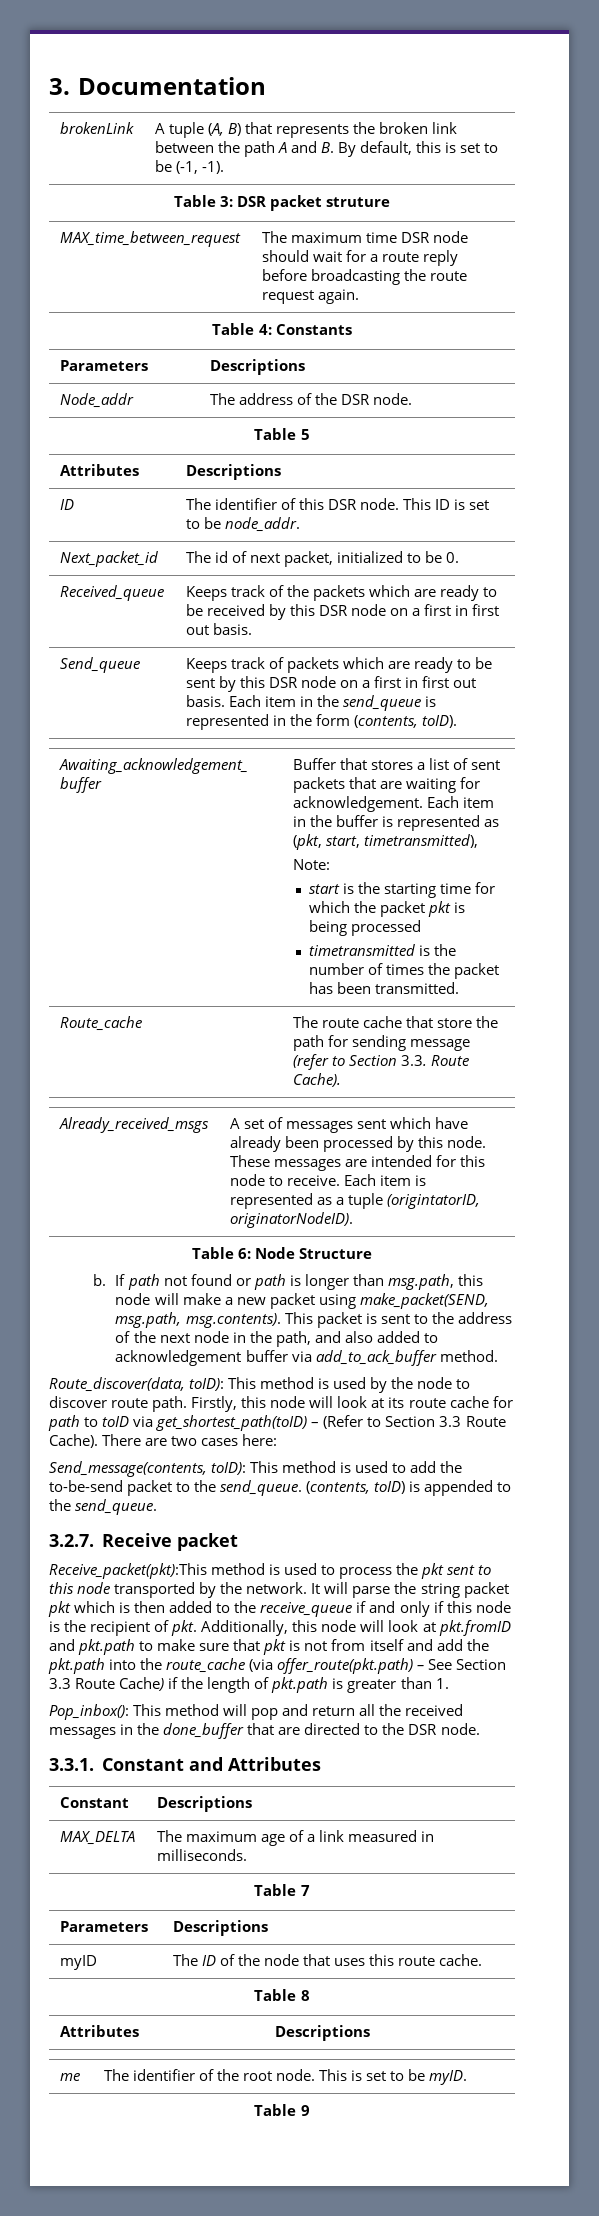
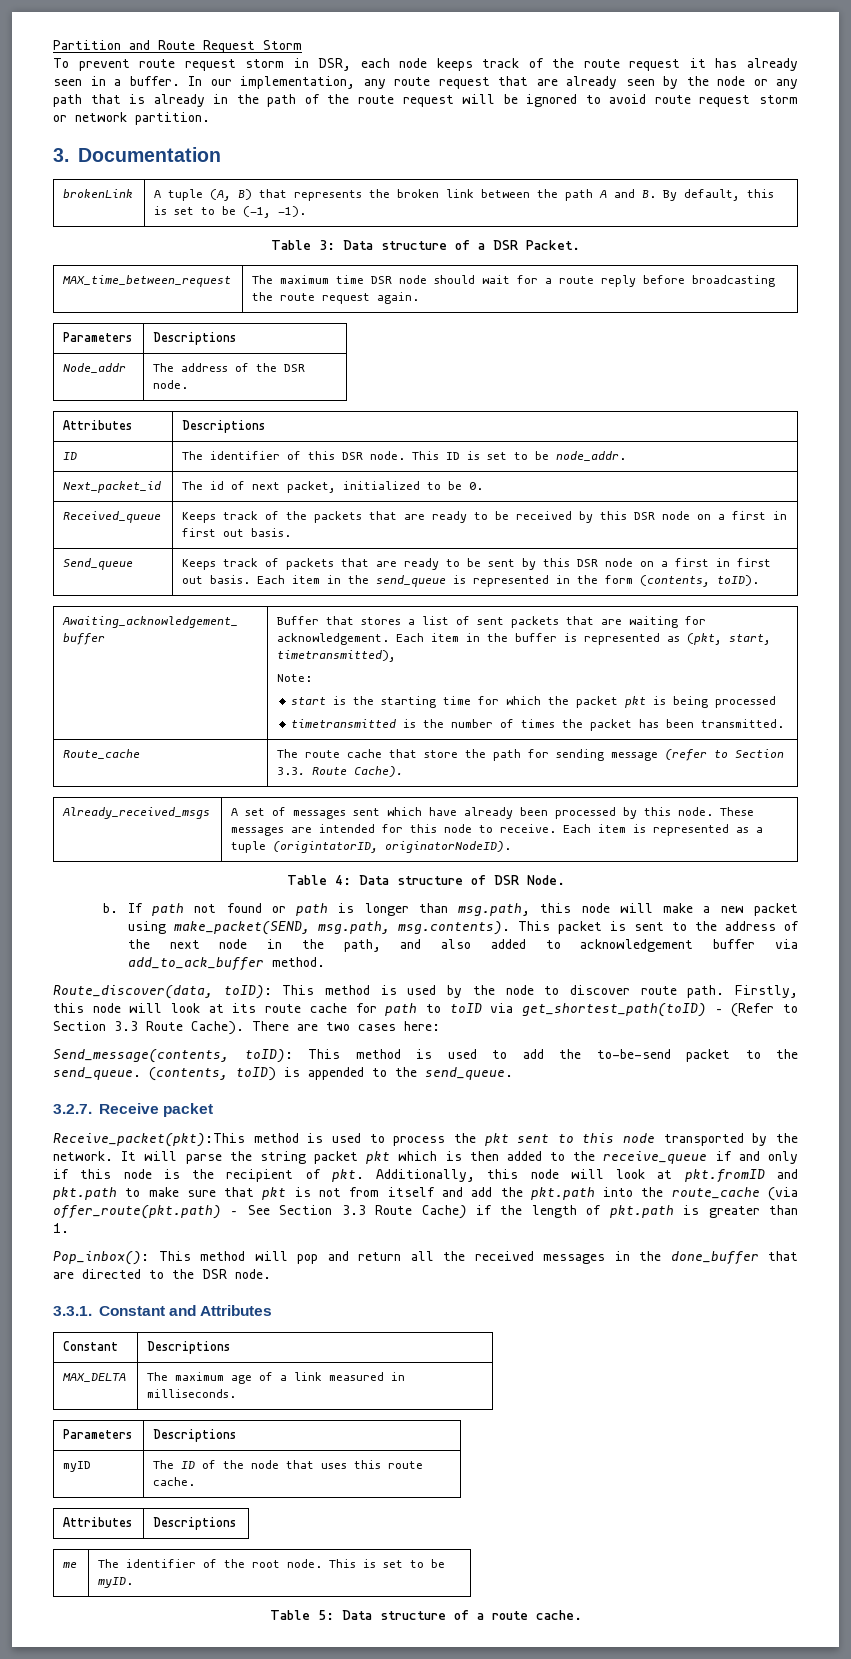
(49, 86) none -> [53,40,302,53] [53,58,798,71] [53,76,798,89] [53,94,798,107] [53,112,210,125] Partition and Route Request Storm // To prevent route request storm in DSR, each node keeps track of the route request it has already seen in a buffer. In our implementation, any route request that are already seen by the node or any path that is already in the path of the route request will be ignored to avoid route request storm or network partition. //
[236,195,391,211] DSR packet struture -> [343,240,580,250] Data structure of a DSR Packet.
[212,323,352,335] // Table 4: Constants -> (420, 298) none
[254,428,310,440] // Table 5 -> (189, 384) none
[368,585,410,597] which -> [369,511,398,520] that
[342,657,384,669] which -> [341,558,370,567] that
[237,1247,373,1259] 6: Node Structure -> [334,875,565,885] 4: Data structure of DSR Node.
[254,1884,310,1896] // Table 7 -> (237, 1393) none
[254,1989,310,2001] // Table 8 -> (196, 1481) none
[300,2105,310,2116] 9 -> [317,1610,582,1620] 5: Data structure of a route cache.

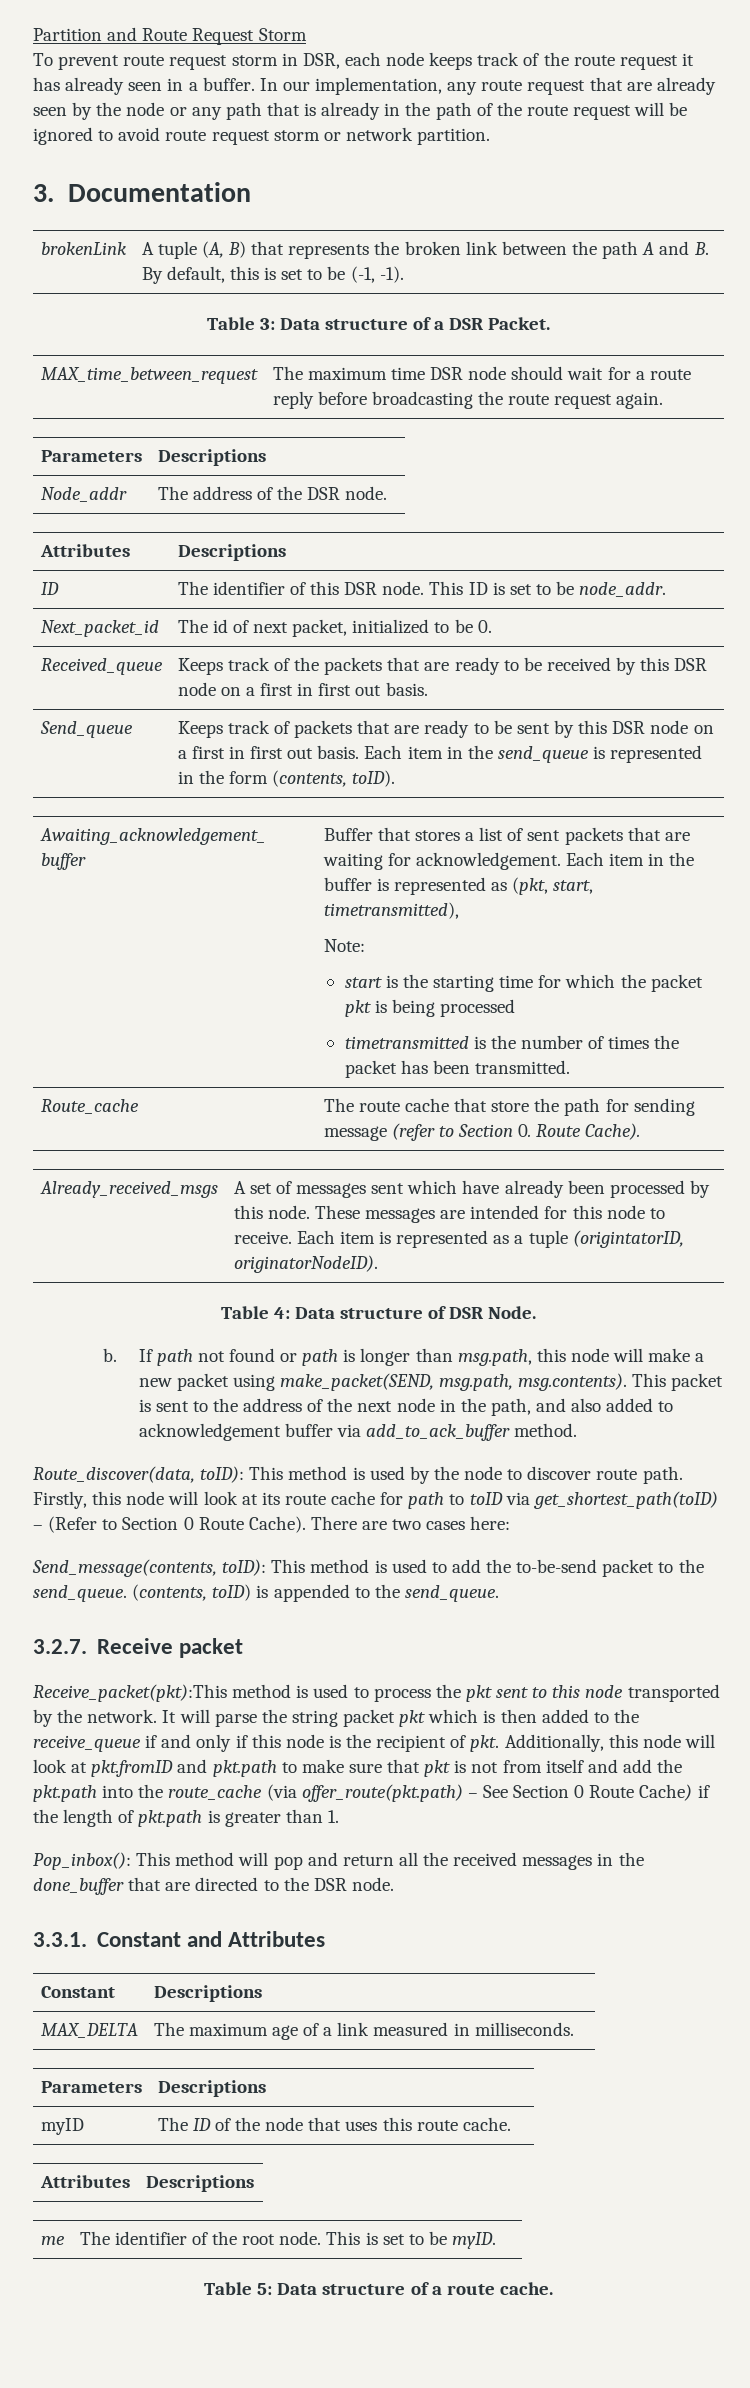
[277,767,306,775] 3.3. -> [518,1124,532,1137] 0.
[114,1021,138,1031] 3.3 -> [183,1517,194,1530] 0
[341,1205,366,1215] 3.3 -> [574,1785,585,1798] 0

